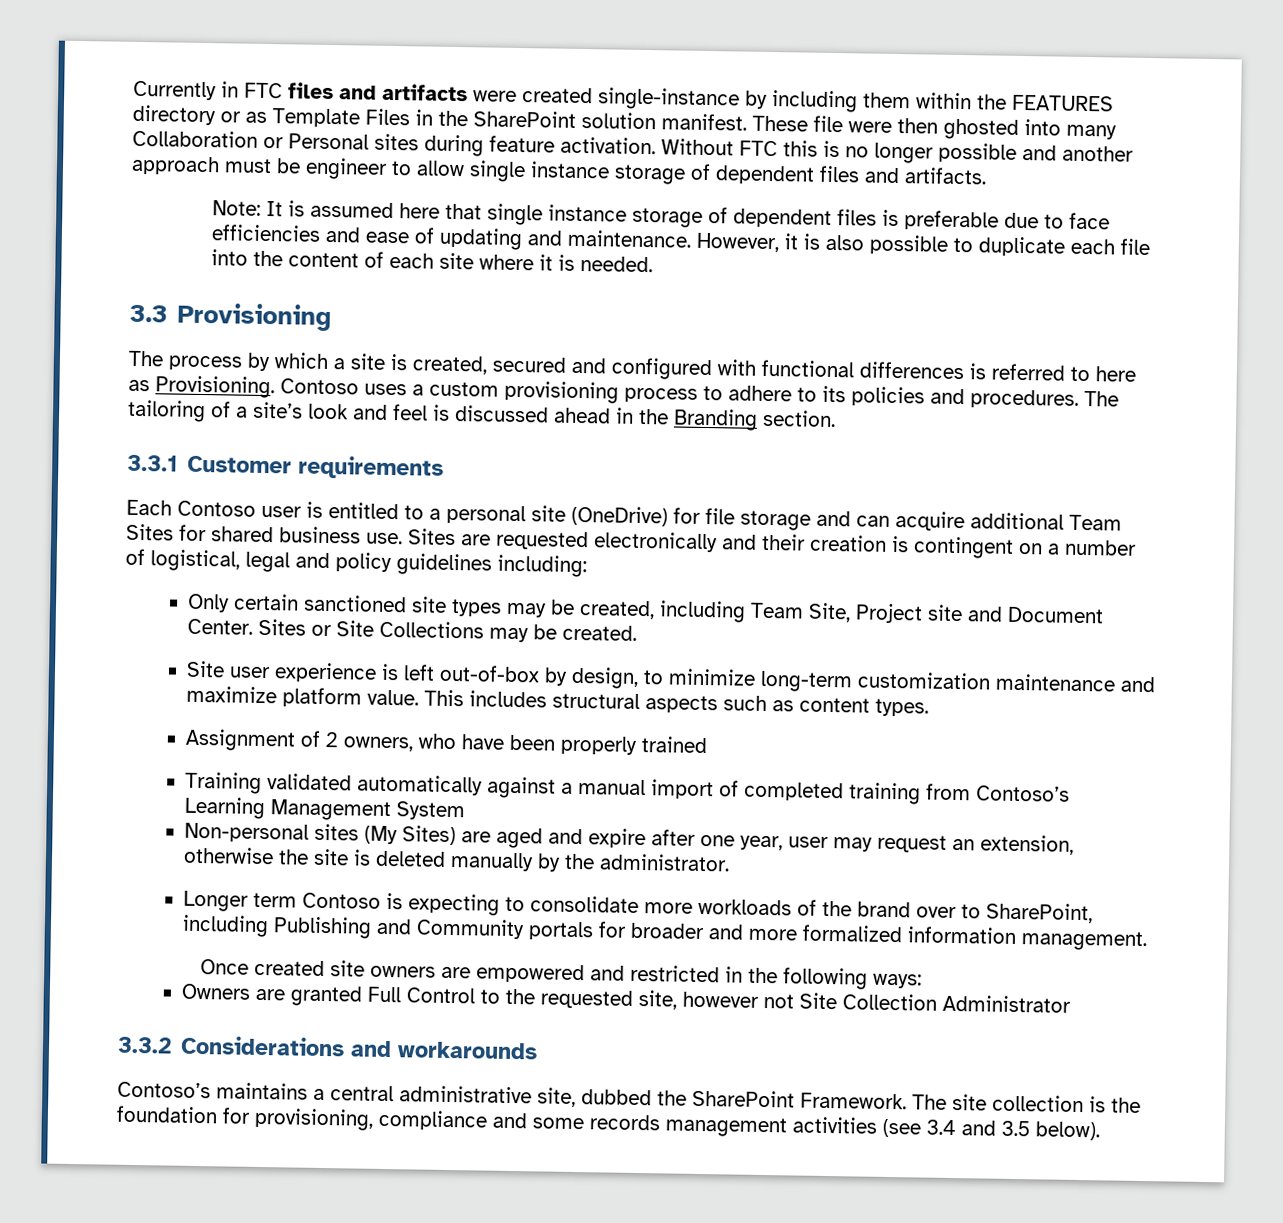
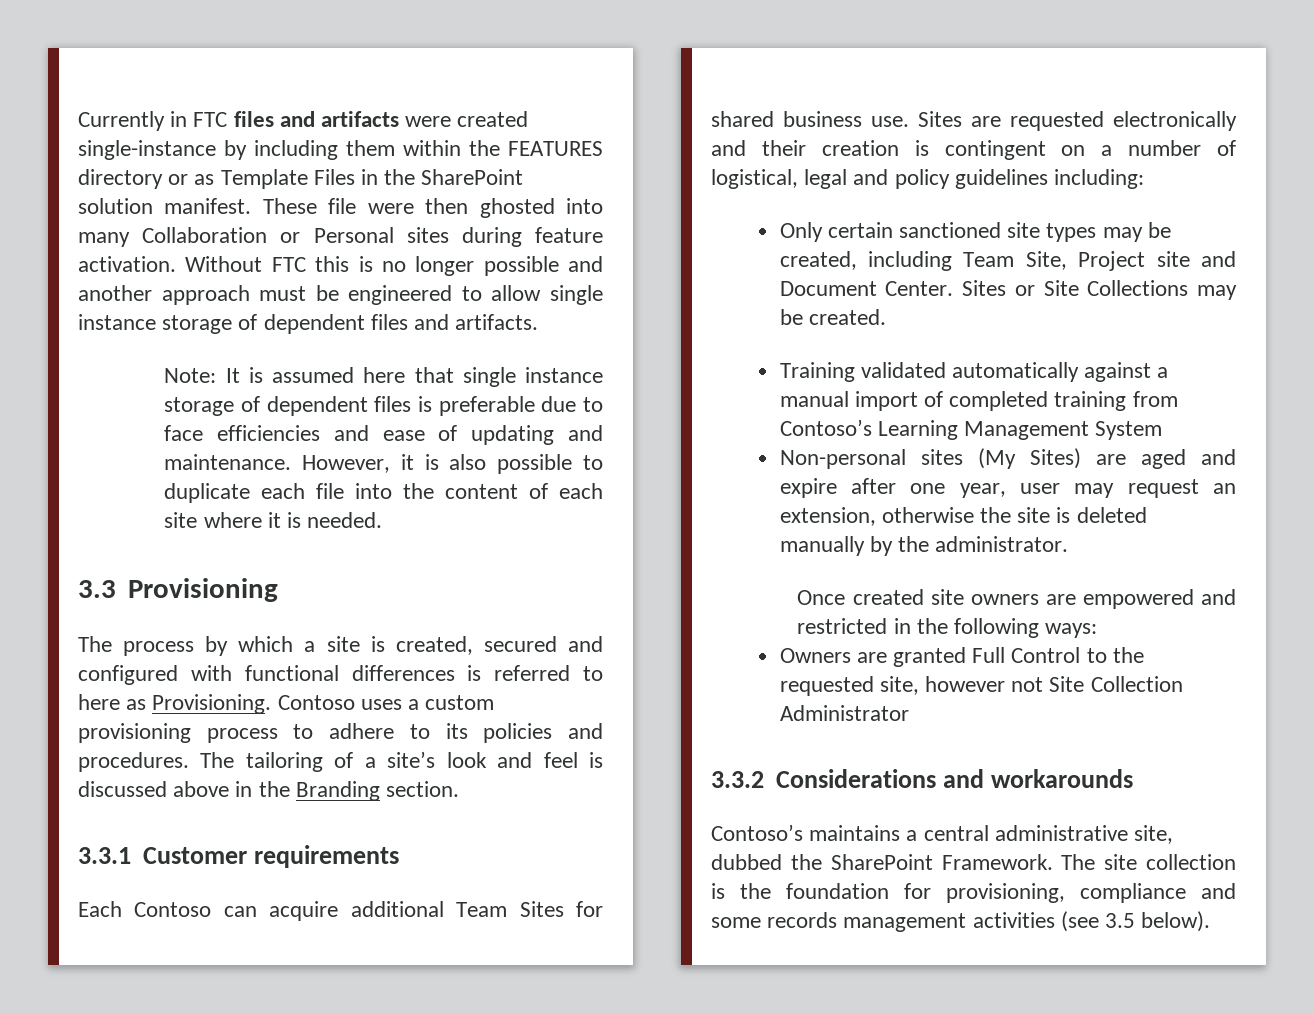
[305,157,388,180] engineer -> [348,285,453,305] engineered
[553,407,611,424] ahead -> [173,781,230,797] above
[261,501,851,531] user is entitled to a personal site (OneDrive) for file storage and -> (212, 909) none
[186,660,1157,693] [186,685,930,717] [185,728,709,755] // Site user experience is left out-of-box by design, to minimize long-term customization maintenance and maximize platform value. This includes structural aspects such as content types. // Assignment of 2 owners, who have been properly trained -> (886, 317) none
[183,890,1094,924] [182,914,1148,952] // Longer term Contoso is expecting to consolidate more workloads of the brand over to SharePoint, including Publishing and Community portals for broader and more formalized information management. -> (1069, 544) none
[926,1119,996,1136] 3.4 and -> (1099, 921) none

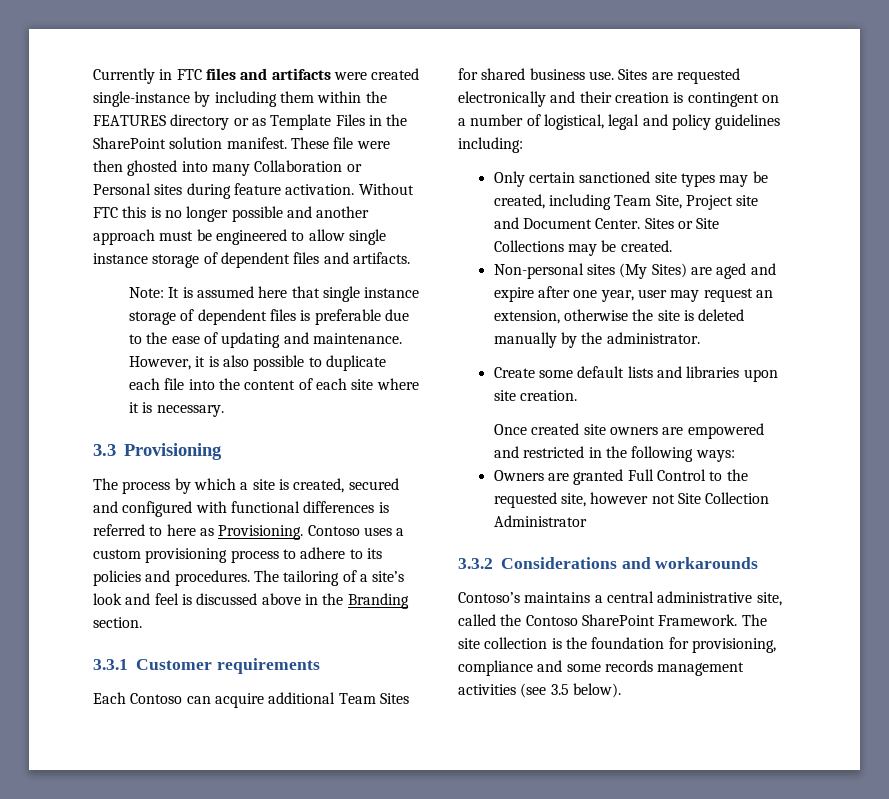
[164,425,369,441] face efficiencies and -> [146,332,168,344] the
[307,512,383,528] needed. -> [156,405,224,417] necessary.
[779,362,1169,382] [779,391,1178,411] [779,419,1163,440] // Training validated automatically against a manual import of completed training from Contoso’s Learning Management System -> (672, 246) none
(1069, 544) none -> [493,366,778,382] [493,390,577,401] // Create some default lists and libraries upon site creation.
[711,854,822,870] dubbed the -> [458,614,578,626] called the Contoso

